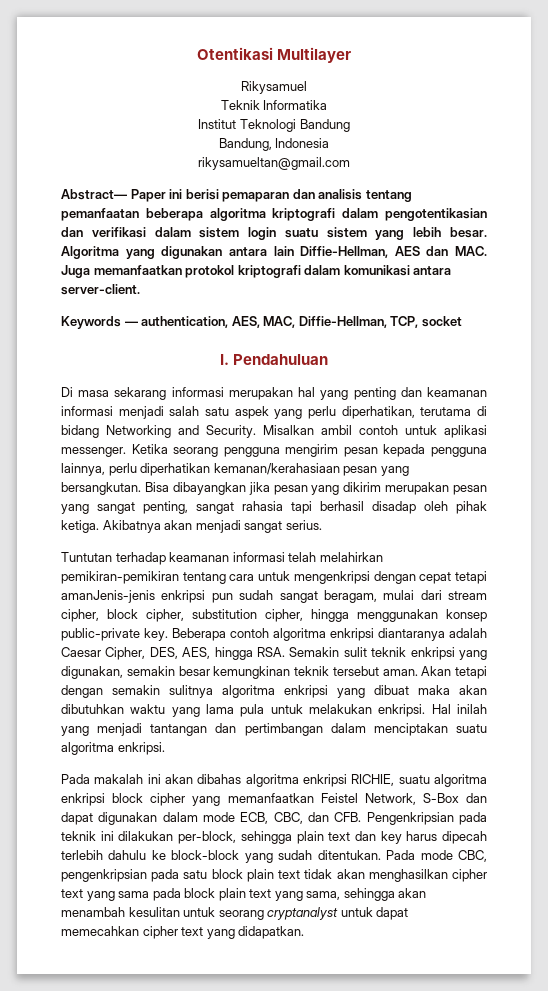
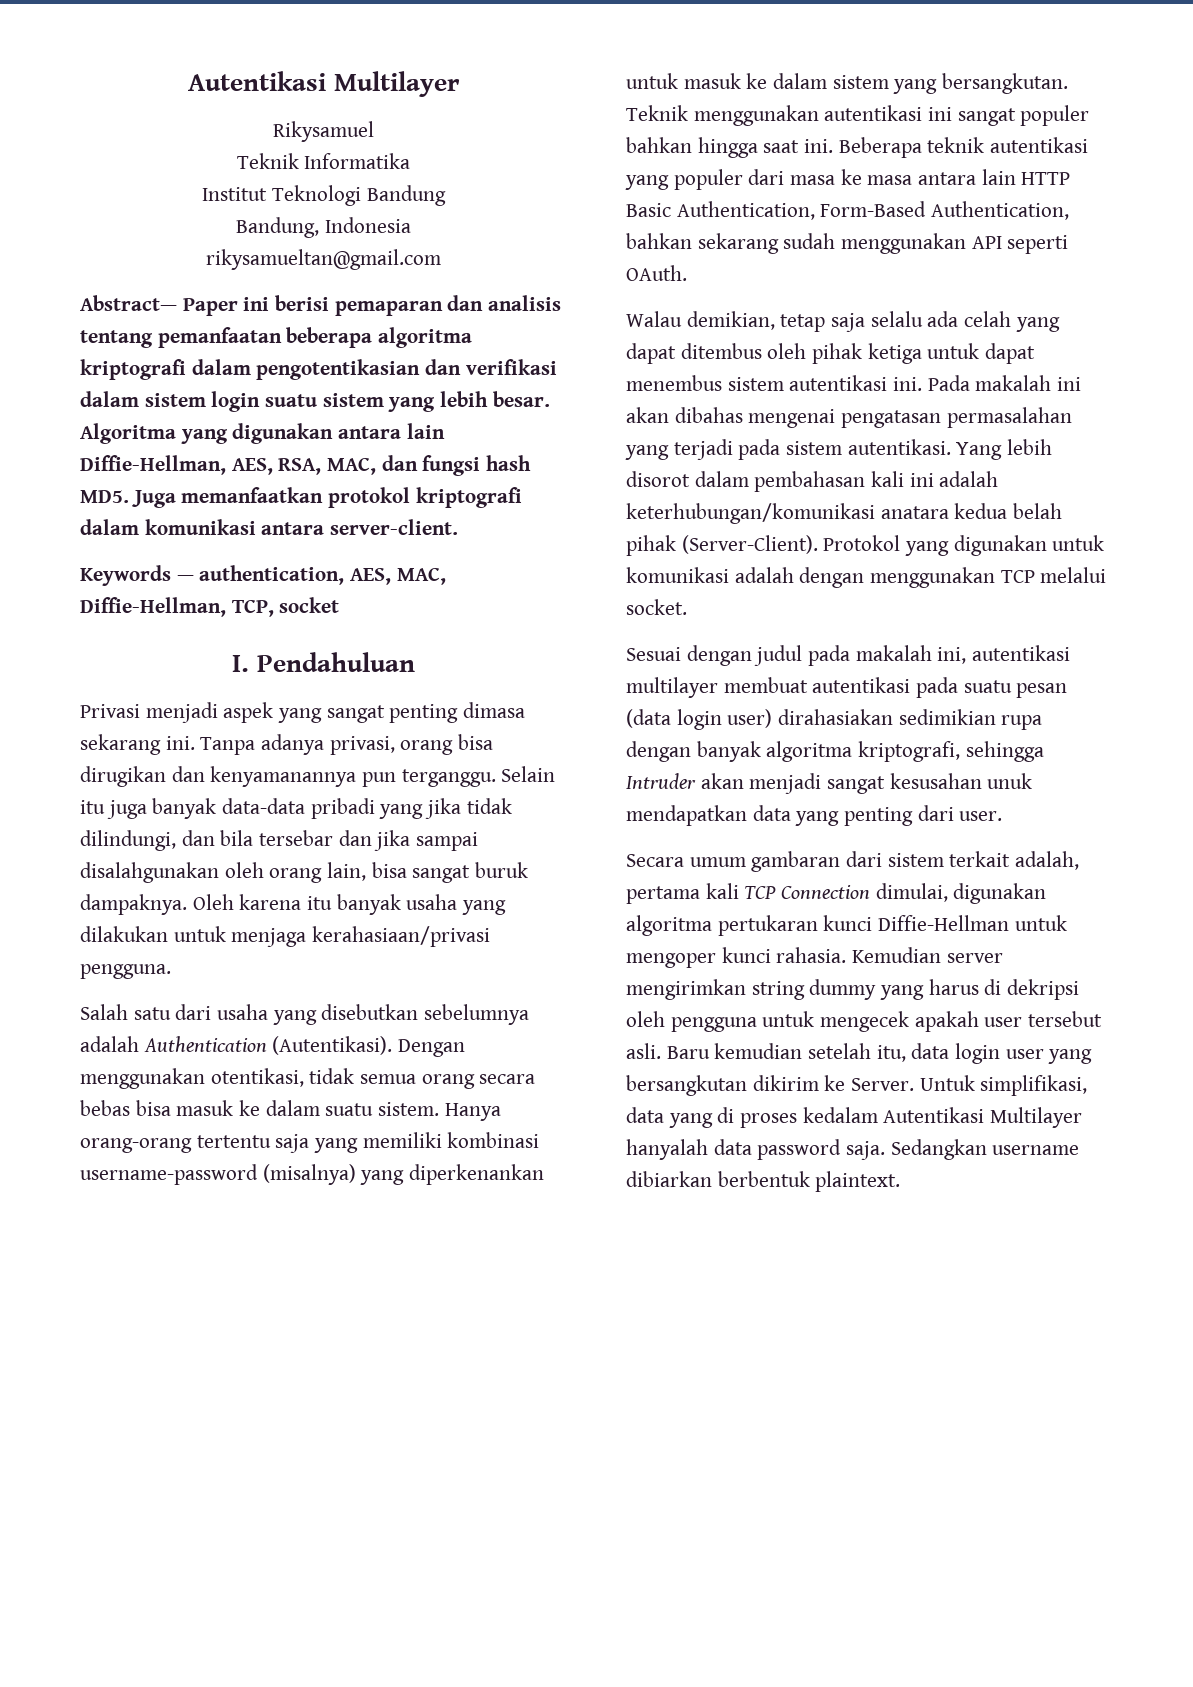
[196,47,273,60] Otentikasi -> [188,71,327,91] Autentikasi
[394,246,487,256] AES dan MAC. -> [231,455,532,476] [80,490,129,503] AES, RSA, MAC, dan fungsi hash MD5.
[61,387,488,400] [61,406,488,419] [61,425,487,438] [61,444,487,457] [61,463,409,476] [61,482,487,495] [61,501,487,514] [61,520,322,533] [61,552,383,565] [61,571,488,584] [61,590,487,603] [61,609,487,622] [61,628,487,641] [61,647,487,660] [61,666,487,679] [61,685,487,698] [61,704,487,717] [61,723,488,736] [61,742,165,755] Di masa sekarang informasi merupakan hal yang penting dan keamanan informasi menjadi salah satu aspek yang perlu diperhatikan, terutama di bidang Networking and Security. Misalkan ambil contoh untuk aplikasi messenger. Ketika seorang pengguna mengirim pesan kepada pengguna lainnya, perlu diperhatikan kemanan/kerahasiaan pesan yang bersangkutan. Bisa dibayangkan jika pesan yang dikirim merupakan pesan yang sangat penting, sangat rahasia tapi berhasil disadap oleh pihak ketiga. Akibatnya akan menjadi sangat serius. // Tuntutan terhadap keamanan informasi telah melahirkan pemikiran-pemikiran tentang cara untuk mengenkripsi dengan cepat tetapi amanJenis-jenis enkripsi pun sudah sangat beragam, mulai dari stream cipher, block cipher, substitution cipher, hingga menggunakan konsep public-private key. Beberapa contoh algoritma enkripsi diantaranya adalah Caesar Cipher, DES, AES, hingga RSA. Semakin sulit teknik enkripsi yang digunakan, semakin besar kemungkinan teknik tersebut aman. Akan tetapi dengan semakin sulitnya algoritma enkripsi yang dibuat maka akan dibutuhkan waktu yang lama pula untuk melakukan enkripsi. Hal inilah yang menjadi tantangan dan pertimbangan dalam menciptakan suatu algoritma enkripsi. // -> [80,702,526,723] [80,734,494,755] [80,766,556,787] [80,798,512,819] [80,830,479,851] [80,862,529,883] [80,894,507,915] [80,926,491,947] [80,964,171,979] [80,1004,530,1025] [80,1036,466,1057] [80,1068,536,1089] [80,1100,501,1121] [80,1132,540,1153] [80,1164,545,1185] [626,73,1069,94] [626,105,1090,126] [626,137,1089,158] [625,169,1071,190] [626,201,1070,220] [626,233,1069,254] [626,265,687,281] [626,311,1060,332] [626,343,1036,364] [626,375,923,391] Privasi menjadi aspek yang sangat penting dimasa sekarang ini. Tanpa adanya privasi, orang bisa dirugikan dan kenyamanannya pun terganggu. Selain itu juga banyak data-data pribadi yang jika tidak dilindungi, dan bila tersebar dan jika sampai disalahgunakan oleh orang lain, bisa sangat buruk dampaknya. Oleh karena itu banyak usaha yang dilakukan untuk menjaga kerahasiaan/privasi pengguna. // Salah satu dari usaha yang disebutkan sebelumnya adalah Authentication (Autentikasi). Dengan menggunakan otentikasi, tidak semua orang secara bebas bisa masuk ke dalam suatu sistem. Hanya orang-orang tertentu saja yang memiliki kombinasi username-password (misalnya) yang diperkenankan untuk masuk ke dalam sistem yang bersangkutan. Teknik menggunakan autentikasi ini sangat populer bahkan hingga saat ini. Beberapa teknik autentikasi yang populer dari masa ke masa antara lain HTTP Basic Authentication, Form-Based Authentication, bahkan sekarang sudah menggunakan API seperti OAuth. // Walau demikian, tetap saja selalu ada celah yang dapat ditembus oleh pihak ketiga untuk dapat menembus sistem autentikasi ini.
[245,774,487,787] [61,793,487,806] [61,812,487,825] [61,831,487,844] [61,850,487,863] [61,869,488,882] [61,888,427,901] [61,907,409,920] [61,926,305,939] algoritma enkripsi RICHIE, suatu algoritma enkripsi block cipher yang memanfaatkan Feistel Network, S-Box dan dapat digunakan dalam mode ECB, CBC, dan CFB. Pengenkripsian pada teknik ini dilakukan per-block, sehingga plain text dan key harus dipecah terlebih dahulu ke block-block yang sudah ditentukan. Pada mode CBC, pengenkripsian pada satu block plain text tidak akan menghasilkan cipher text yang sama pada block plain text yang sama, sehingga akan menambah kesulitan untuk seorang cryptanalyst untuk dapat memecahkan cipher text yang didapatkan. -> [748,407,1072,428] [625,439,1053,460] [626,471,999,492] [626,503,1063,524] [626,535,1105,556] [626,567,1107,588] [626,599,687,615] [626,645,1071,666] [626,677,1068,698] [626,709,1043,730] [626,741,1044,762] [626,773,1033,794] [626,805,1003,826] [626,851,1080,872] [626,883,1047,904] [626,915,1067,936] [626,947,1003,968] [626,979,1080,1000] [626,1011,1103,1032] [626,1043,1093,1064] [626,1075,1088,1096] [626,1107,1083,1128] [626,1139,1080,1160] [626,1171,901,1192] mengenai pengatasan permasalahan yang terjadi pada sistem autentikasi. Yang lebih disorot dalam pembahasan kali ini adalah keterhubungan/komunikasi anatara kedua belah pihak (Server-Client). Protokol yang digunakan untuk komunikasi adalah dengan menggunakan TCP melalui socket. // Sesuai dengan judul pada makalah ini, autentikasi multilayer membuat autentikasi pada suatu pesan (data login user) dirahasiakan sedimikian rupa dengan banyak algoritma kriptografi, sehingga Intruder akan menjadi sangat kesusahan unuk mendapatkan data yang penting dari user. // Secara umum gambaran dari sistem terkait adalah, pertama kali TCP Connection dimulai, digunakan algoritma pertukaran kunci Diffie-Hellman untuk mengoper kunci rahasia. Kemudian server mengirimkan string dummy yang harus di dekripsi oleh pengguna untuk mengecek apakah user tersebut asli. Baru kemudian setelah itu, data login user yang bersangkutan dikirim ke Server. Untuk simplifikasi, data yang di proses kedalam Autentikasi Multilayer hanyalah data password saja. Sedangkan username dibiarkan berbentuk plaintext.

